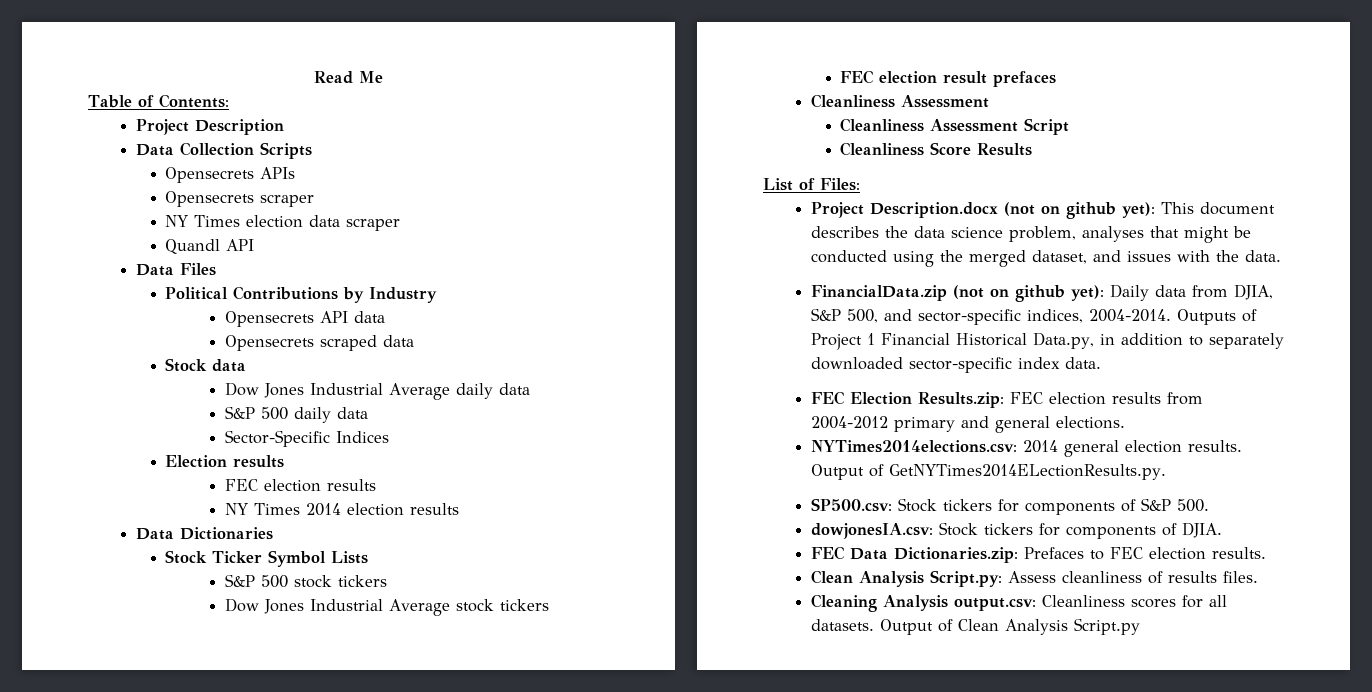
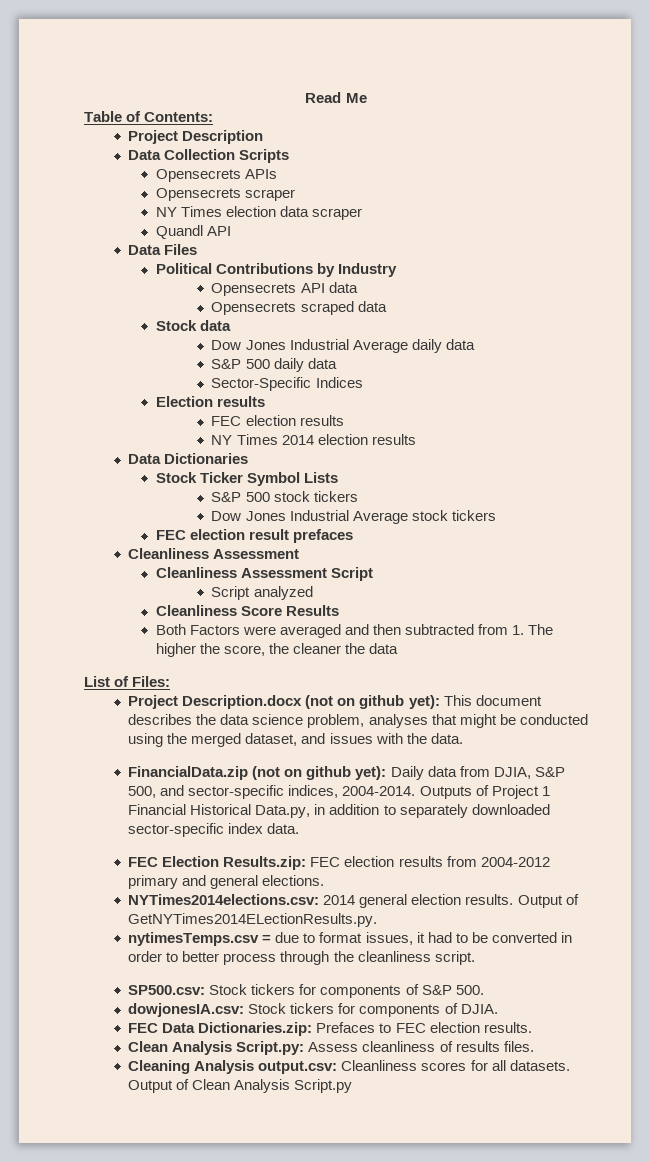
(1070, 126) none -> [211,586,313,600] // Script analyzed
(1033, 149) none -> [155,624,554,638] [155,643,399,657] // Both Factors were averaged and then subtracted from 1. The higher the score, the cleaner the data
(1166, 472) none -> [128,932,572,946] [128,951,475,965] // nytimesTemps.csv = due to format issues, it had to be converted in order to better process through the cleanliness script.

